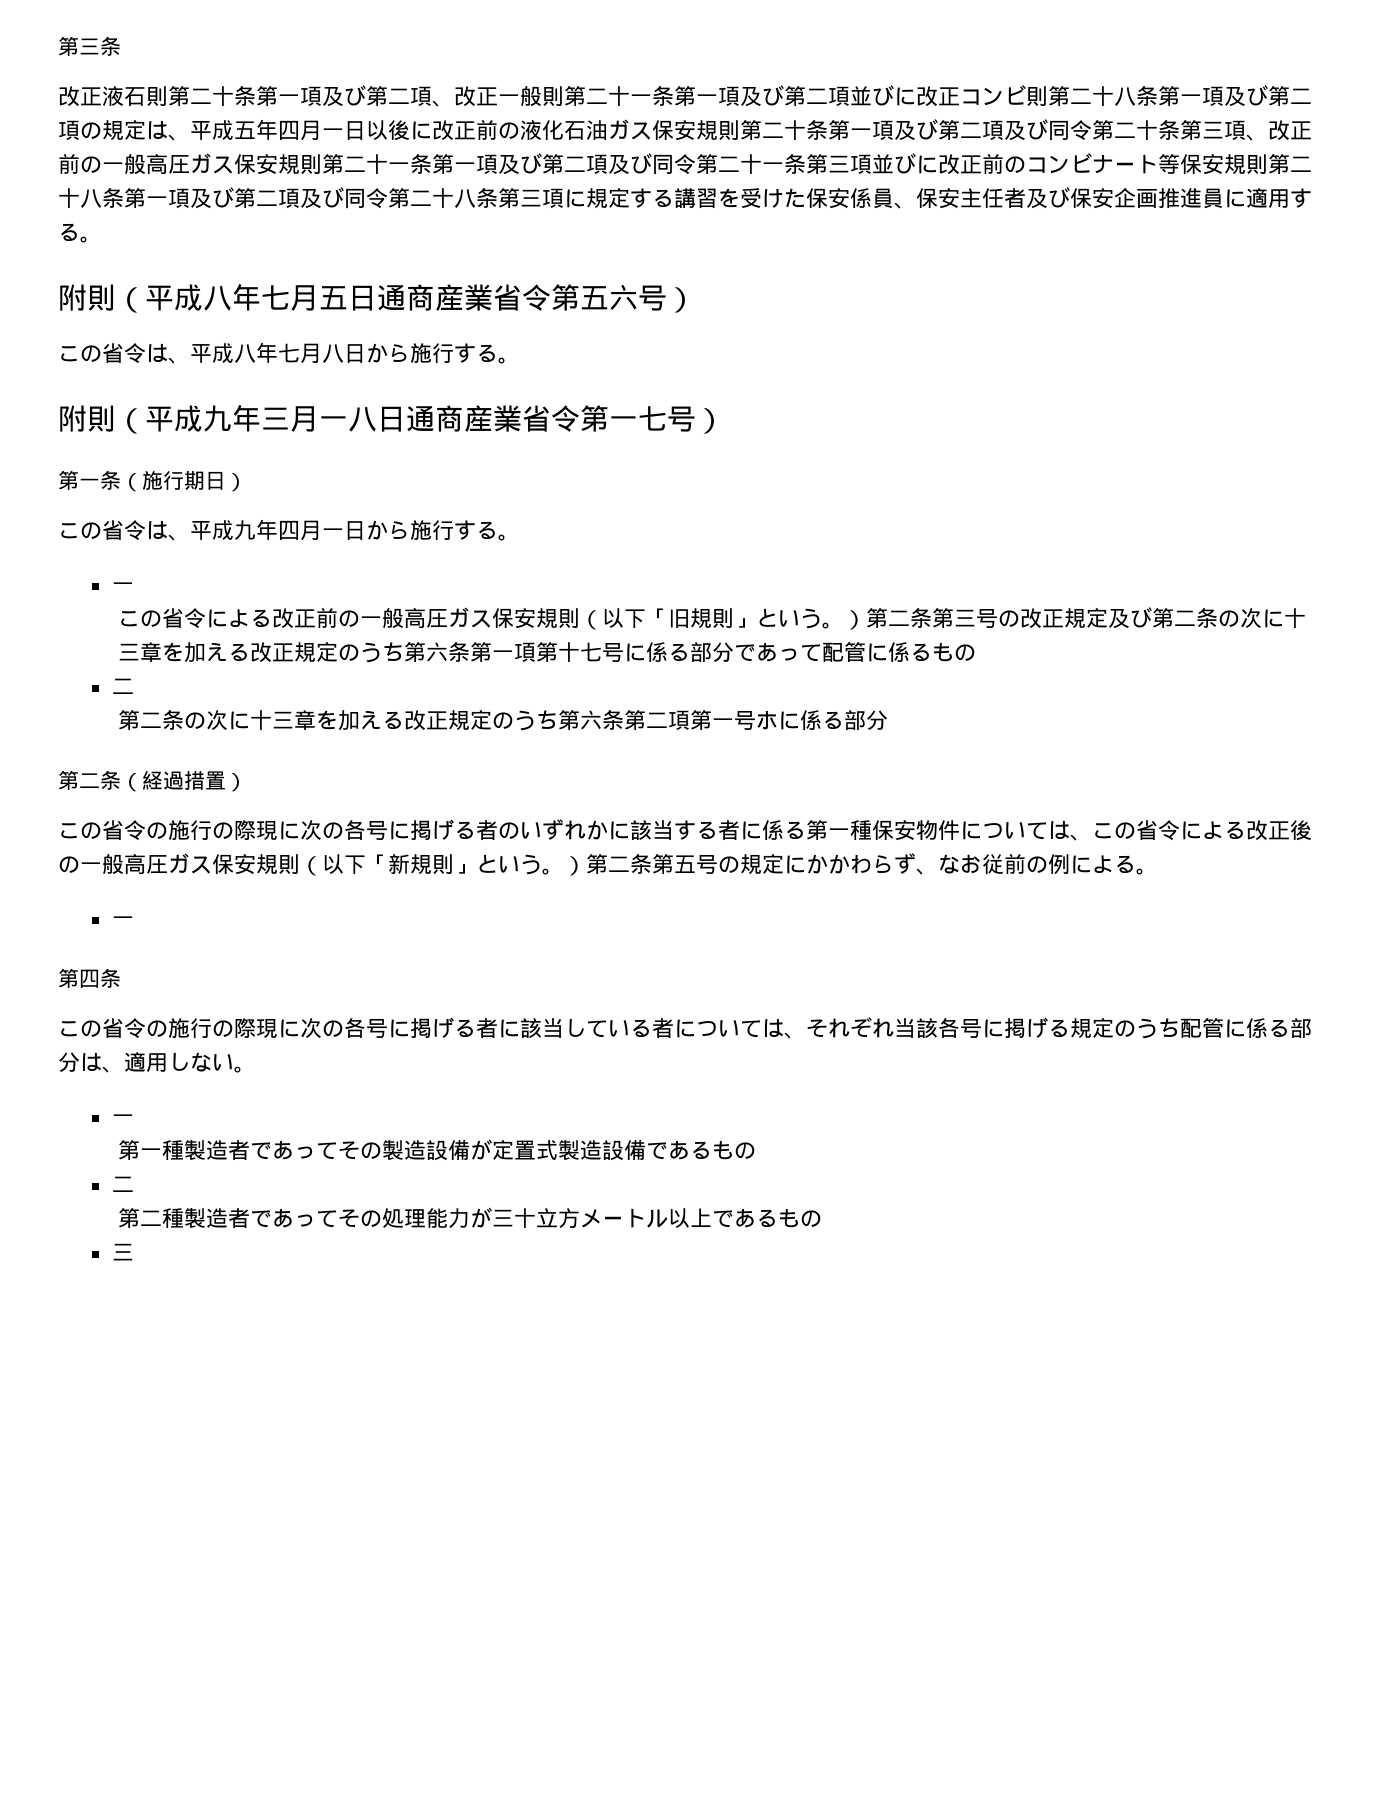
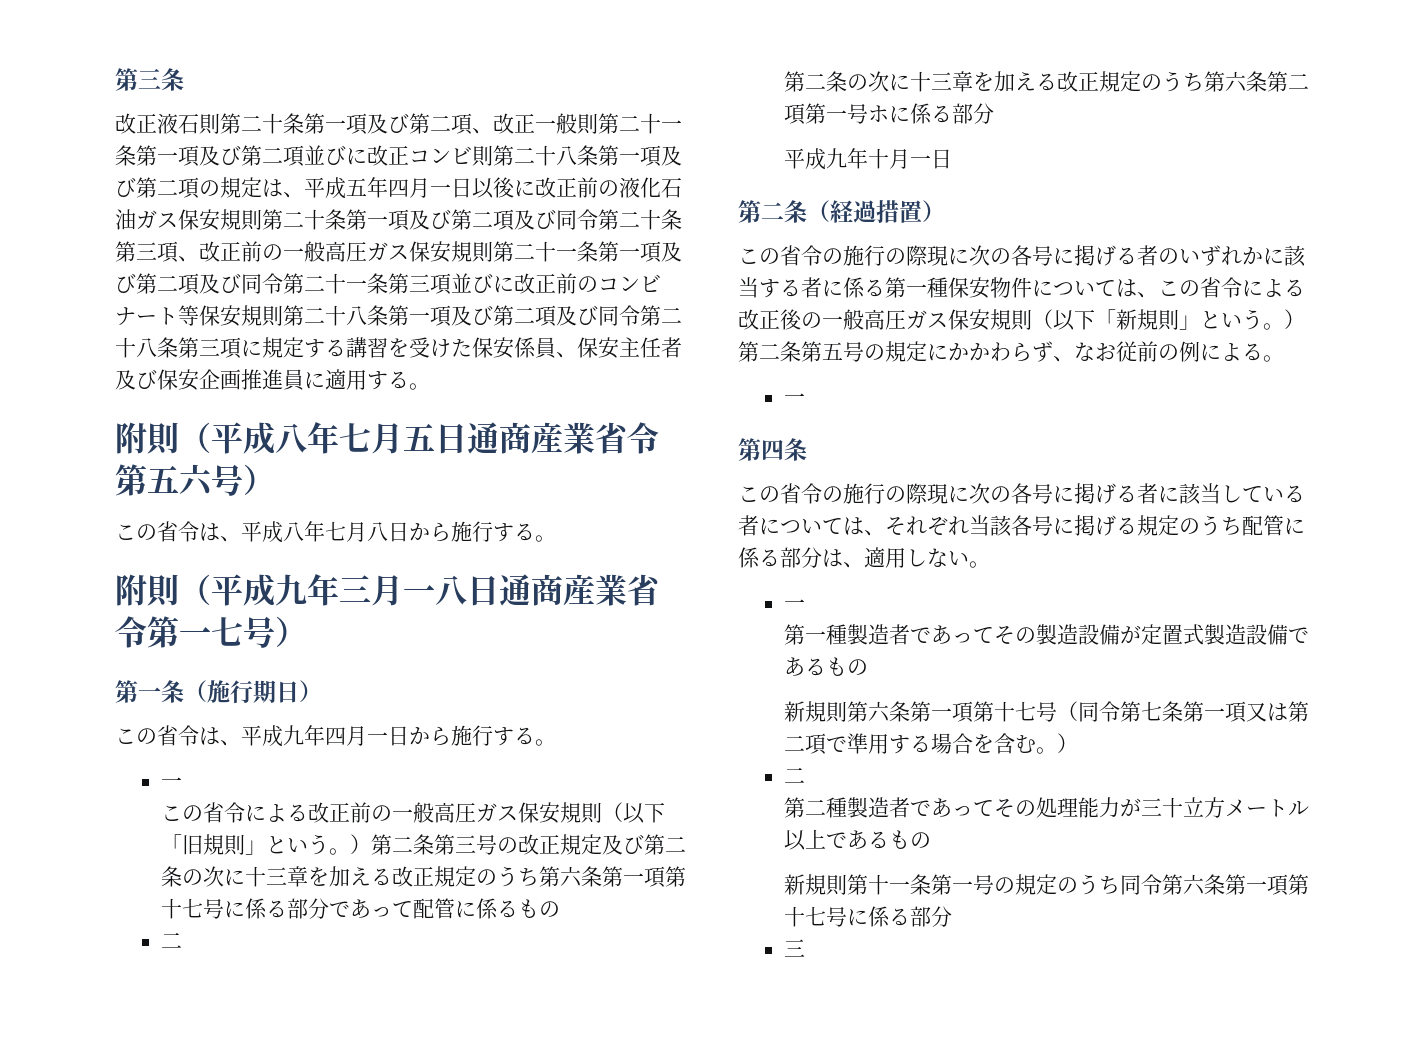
(889, 720) none -> [784,148,953,170] // 平成九年十月一日
(757, 1150) none -> [784,701,1310,723] [784,733,1079,755] // 新規則第六条第一項第十七号（同令第七条第一項又は第二項で準用する場合を含む。）
(823, 1218) none -> [784,874,1310,896] [784,906,953,927] // 新規則第十一条第一号の規定のうち同令第六条第一項第十七号に係る部分

